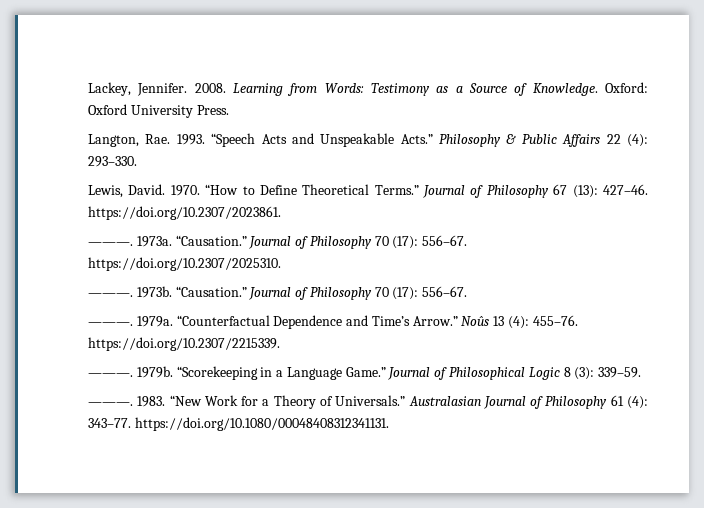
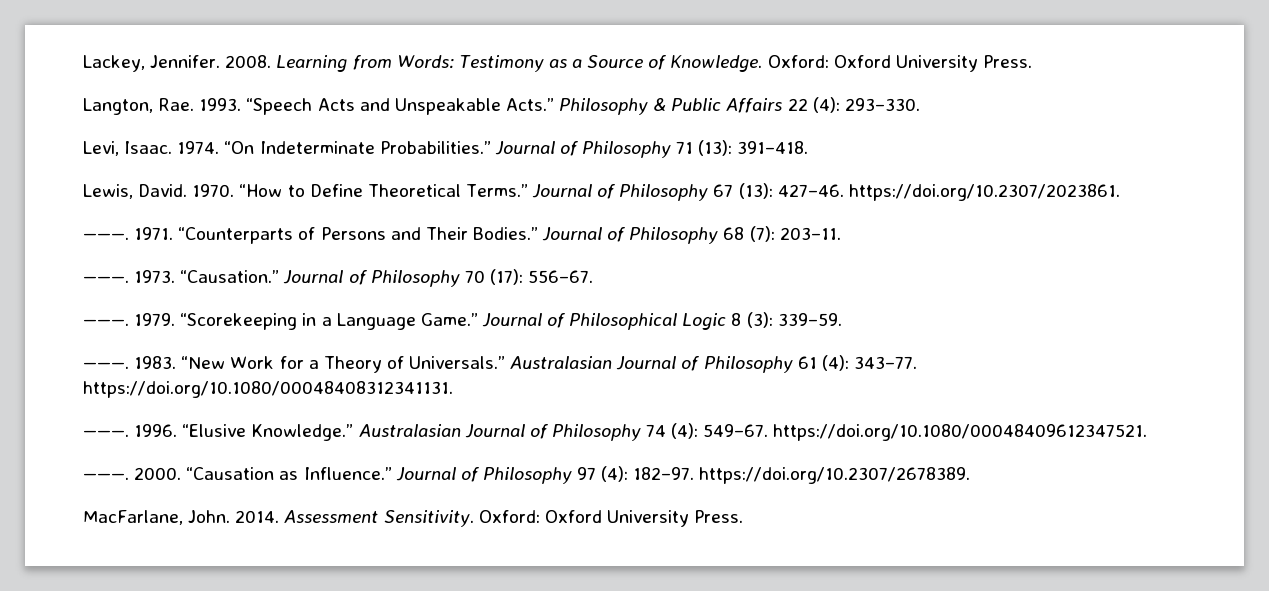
(137, 161) none -> [83,140,809,158] // Levi, Isaac. 1974. “On Indeterminate Probabilities.” Journal of Philosophy 71 (13): 391–418.
[136,235,468,249] [88,257,281,271] [88,286,172,298] 1973a. “Causation.” Journal of Philosophy 70 (17): 556–67. https://doi.org/10.2307/2025310. // ———. 1973b. -> [134,226,841,244] [83,270,176,283] 1971. “Counterparts of Persons and Their Bodies.” Journal of Philosophy 68 (7): 203–11. // ———. 1973.
[136,315,578,329] [88,337,280,351] [88,366,173,378] 1979a. “Counterfactual Dependence and Time’s Arrow.” Noûs 13 (4): 455–76. https://doi.org/10.2307/2215339. // ———. 1979b. -> [134,313,176,326] 1979.
(389, 424) none -> [83,423,1148,441] [83,466,971,484] [83,510,744,527] // ———. 1996. “Elusive Knowledge.” Australasian Journal of Philosophy 74 (4): 549–67. https://doi.org/10.1080/00048409612347521. // ———. 2000. “Causation as Influence.” Journal of Philosophy 97 (4): 182–97. https://doi.org/10.2307/2678389. // MacFarlane, John. 2014. Assessment Sensitivity. Oxford: Oxford University Press.

